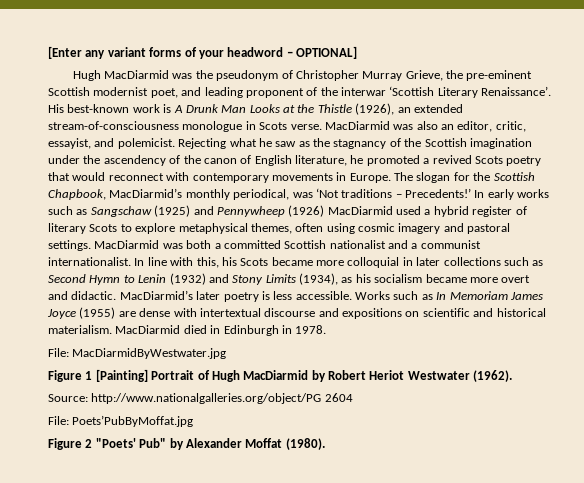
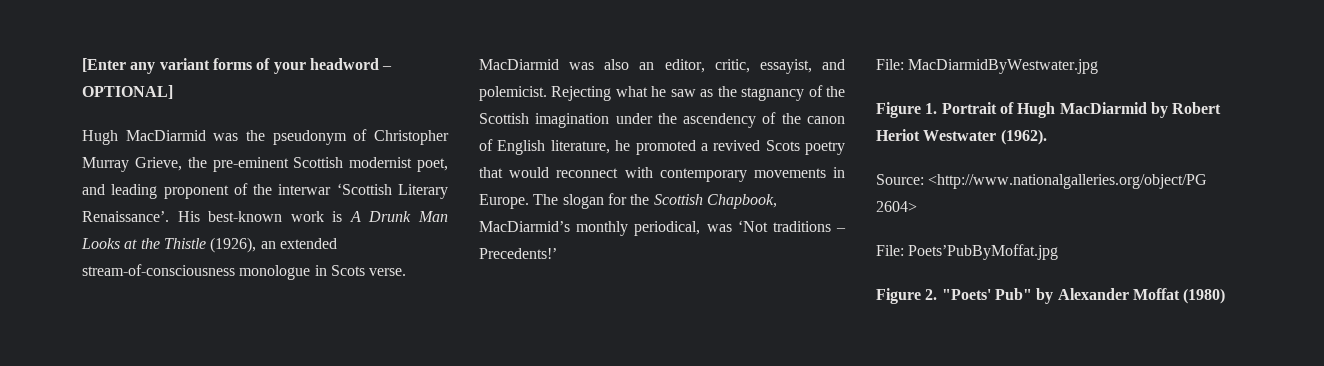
[474,189,550,200] [48,205,527,217] [48,223,511,234] [48,240,481,251] [48,257,544,268] [48,273,531,285] [48,290,543,302] [47,307,546,319] [48,325,327,336] In early works such as Sangschaw (1925) and Pennywheep (1926) MacDiarmid used a hybrid register of literary Scots to explore metaphysical themes, often using cosmic imagery and pastoral settings. MacDiarmid was both a committed Scottish nationalist and a communist internationalist. In line with this, his Scots became more colloquial in later collections such as Second Hymn to Lenin (1932) and Stony Limits (1934), as his socialism became more overt and didactic. MacDiarmid’s later poetry is less accessible. Works such as In Memoriam James Joyce (1955) are dense with intertextual discourse and expositions on scientific and historical materialism. MacDiarmid died in Edinburgh in 1978. -> (557, 253) none
[85,369,148,382] 1 [Painting] -> [925,103,938,114] 1.
[91,393,353,404] http://www.nationalgalleries.org/object/PG 2604 -> [928,174,1208,189] [876,201,917,212] <http://www.nationalgalleries.org/object/PG 2604>
[85,439,93,448] 2 -> [925,289,938,300] 2.
[285,438,325,450] (1980). -> [1183,288,1226,304] (1980)

